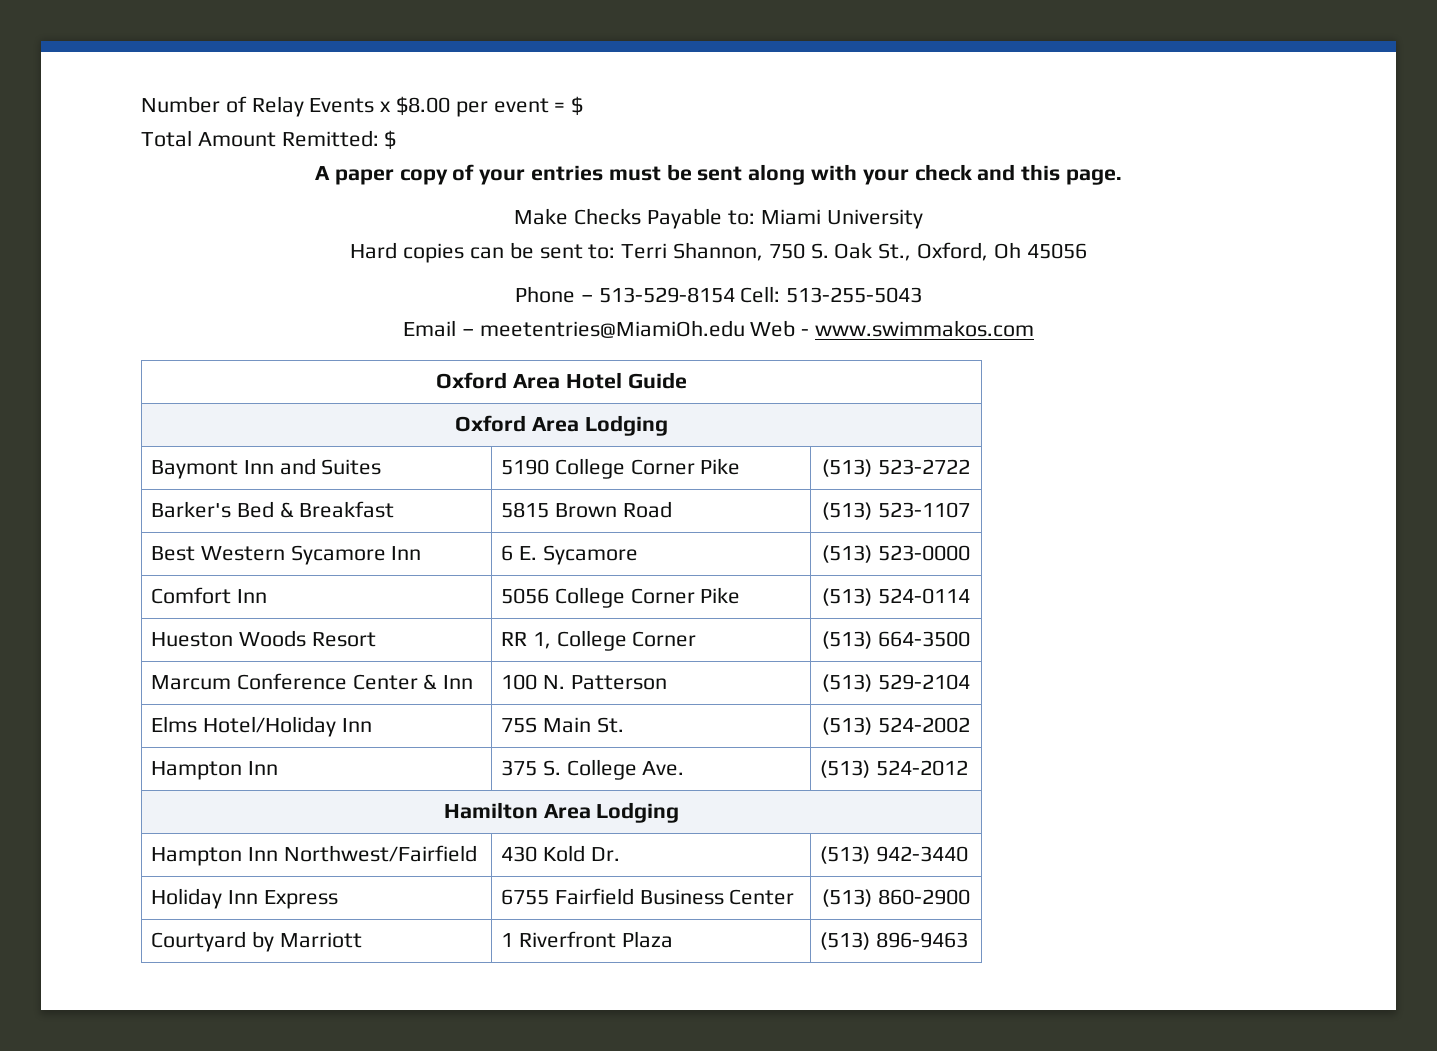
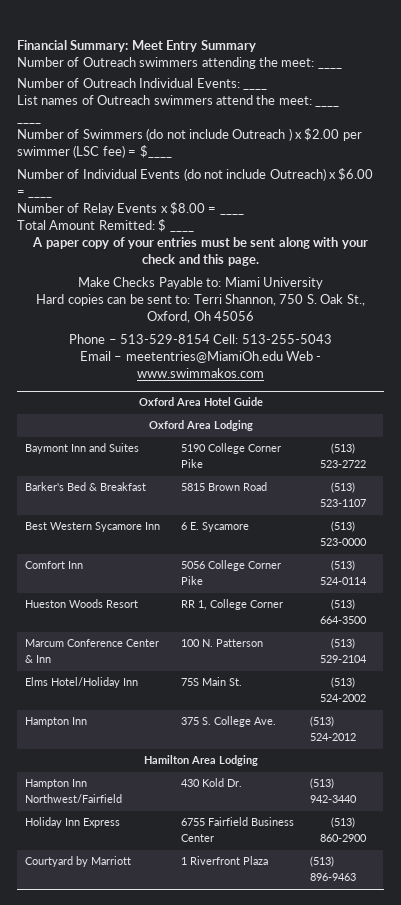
(141, 104) none -> [17,40,256,52] [17,57,315,69] [317,67,342,69] [17,78,240,88] [242,88,267,90] [17,95,312,105] [315,105,339,107] [17,122,41,124] [17,128,362,141] [17,145,172,158] [17,168,374,181] [17,190,25,196] [28,196,53,198] Financial Summary: Meet Entry Summary // Number of Outreach swimmers attending the meet: ____ // Number of Outreach Individual Events: ____ // List names of Outreach swimmers attend the meet: ____ // ____ // Number of Swimmers (do not include Outreach ) x $2.00 per swimmer (LSC fee) = $____ // Number of Individual Events (do not include Outreach) x $6.00 = ____ //
[455,96,584,117] per event = $ -> [208,207,217,213] [219,213,244,215] = ____
(397, 140) none -> [169,230,194,232] ____

